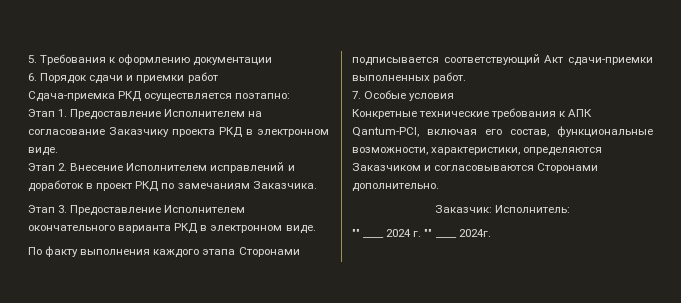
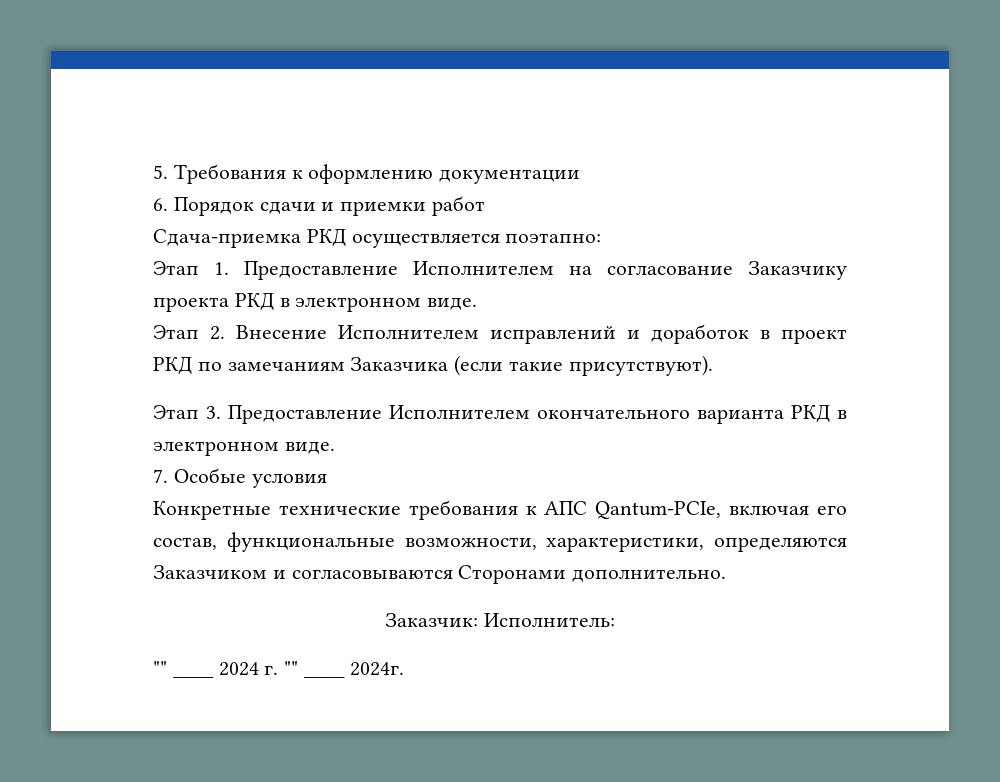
[252,181,317,189] Заказчика. -> [350,355,713,376] Заказчика (если такие присутствуют).
[28,246,300,258] [352,54,653,66] [352,72,467,83] // По факту выполнения каждого этапа Сторонами подписывается соответствующий Акт сдачи-приемки выполненных работ. -> (335, 447) none
[568,109,593,117] [352,127,419,137] АПК Qantum-PCI, -> [544,501,722,520] АПС Qantum-PCIe,

